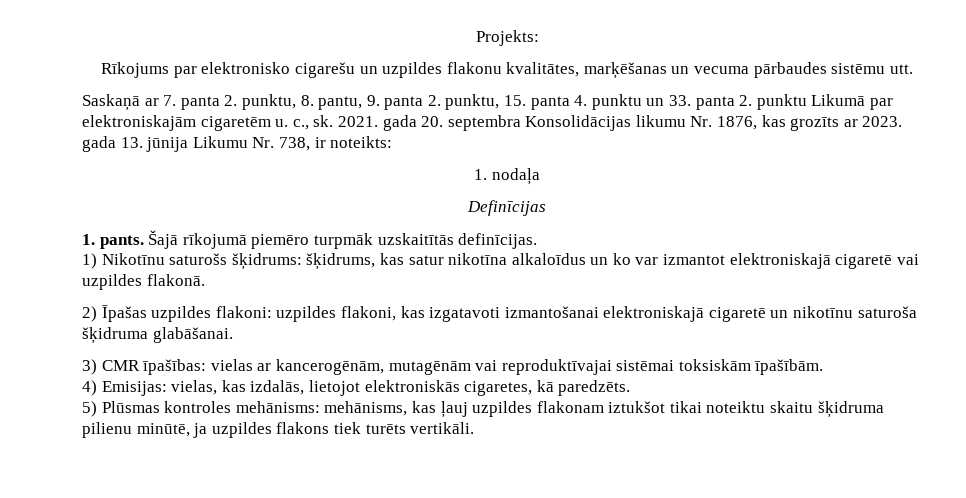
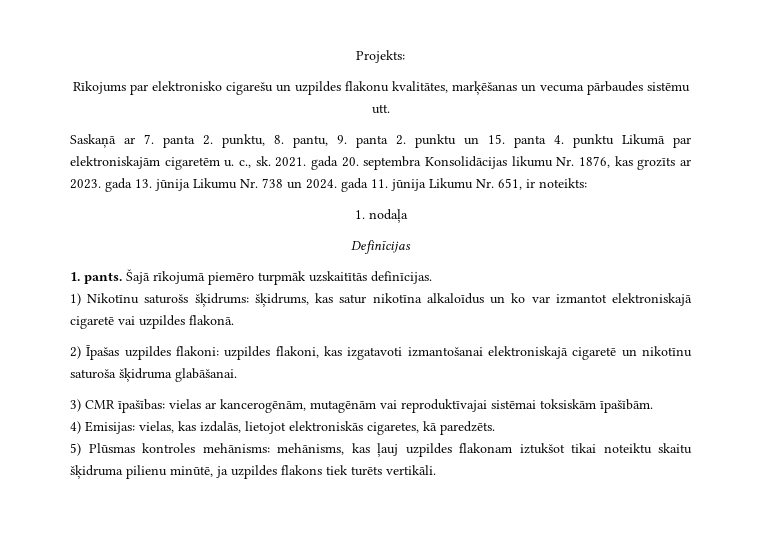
[445,94,500,110] punktu, -> [415,134,479,148] punktu un
[646,94,807,110] un 33. panta 2. punktu -> (614, 141) none
[278,137,310,151] 738, -> [262,178,522,192] 738 un 2024. gada 11. jūnija Likumu Nr. 651,

